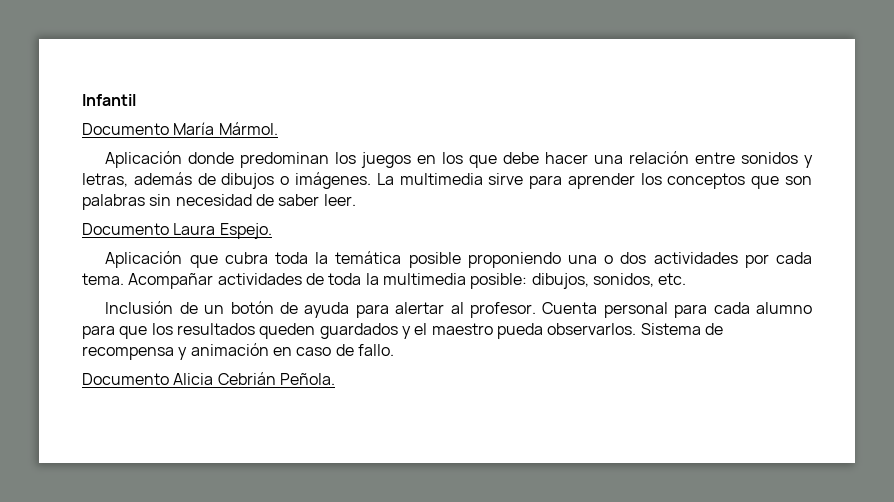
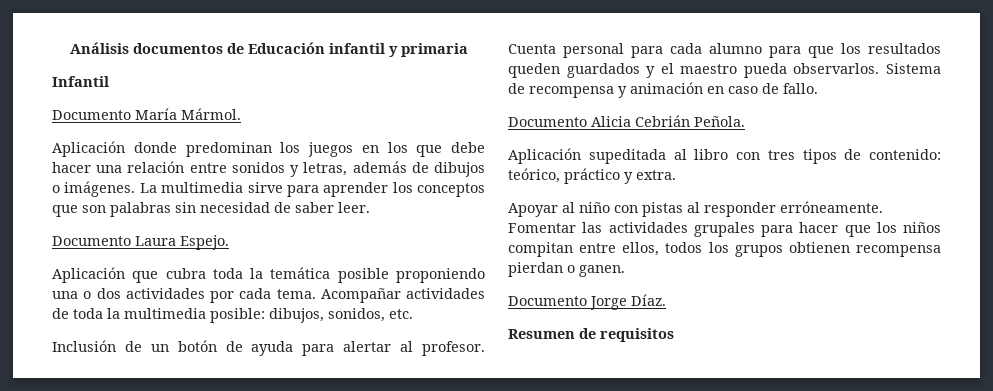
(82, 100) none -> [69,42,468,57] Análisis documentos de Educación infantil y primaria //
(335, 379) none -> [508,148,941,164] [508,168,676,184] [508,201,883,217] [508,222,941,237] [508,242,941,257] [508,262,625,277] [508,294,666,310] [508,328,674,342] // Aplicación supeditada al libro con tres tipos de contenido: teórico, práctico y extra. // Apoyar al niño con pistas al responder erróneamente. Fomentar las actividades grupales para hacer que los niños compitan entre ellos, todos los grupos obtienen recompensa pierdan o ganen. // Documento Jorge Díaz. // Resumen de requisitos

